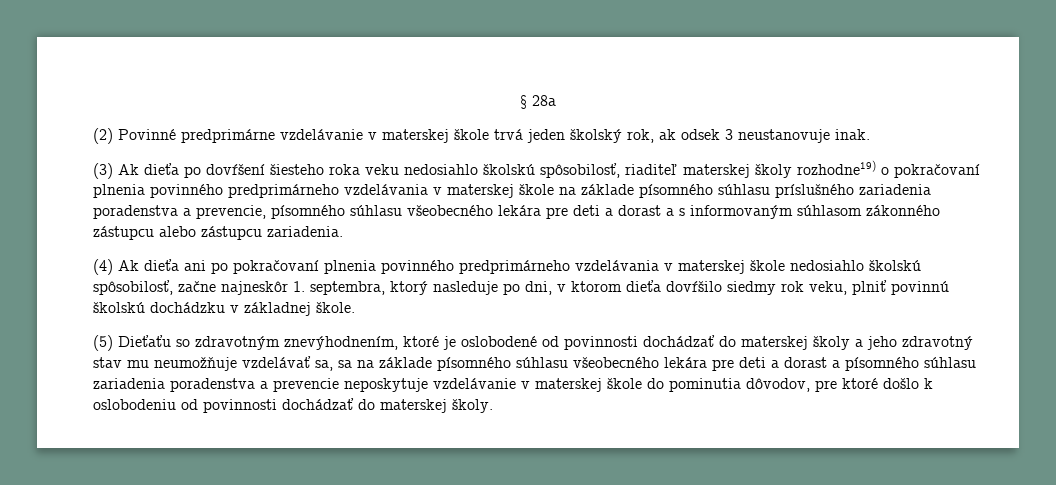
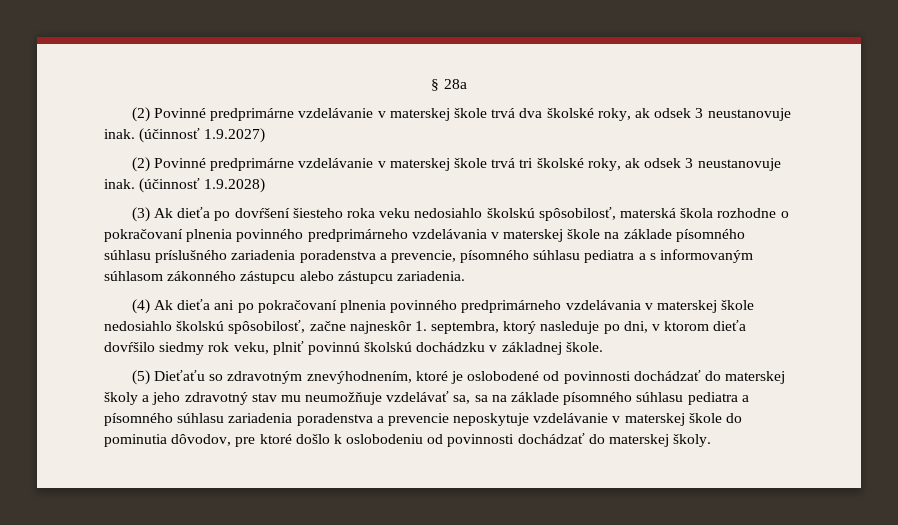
[527,129,870,143] jeden školský rok, ak odsek 3 neustanovuje inak. -> [519,108,791,121] [104,128,266,143] [131,157,781,172] [104,178,266,193] dva školské roky, ak odsek 3 neustanovuje inak. (účinnosť 1.9.2027) // (2) Povinné predprimárne vzdelávanie v materskej škole trvá tri školské roky, ak odsek 3 neustanovuje inak. (účinnosť 1.9.2028)
[625,160,876,178] riaditeľ materskej školy rozhodne19) -> [619,208,777,218] materská škola rozhodne
[407,205,661,219] všeobecného lekára pre deti a dorast -> [584,250,635,263] pediatra
[573,357,827,371] všeobecného lekára pre deti a dorast -> [687,392,738,405] pediatra

